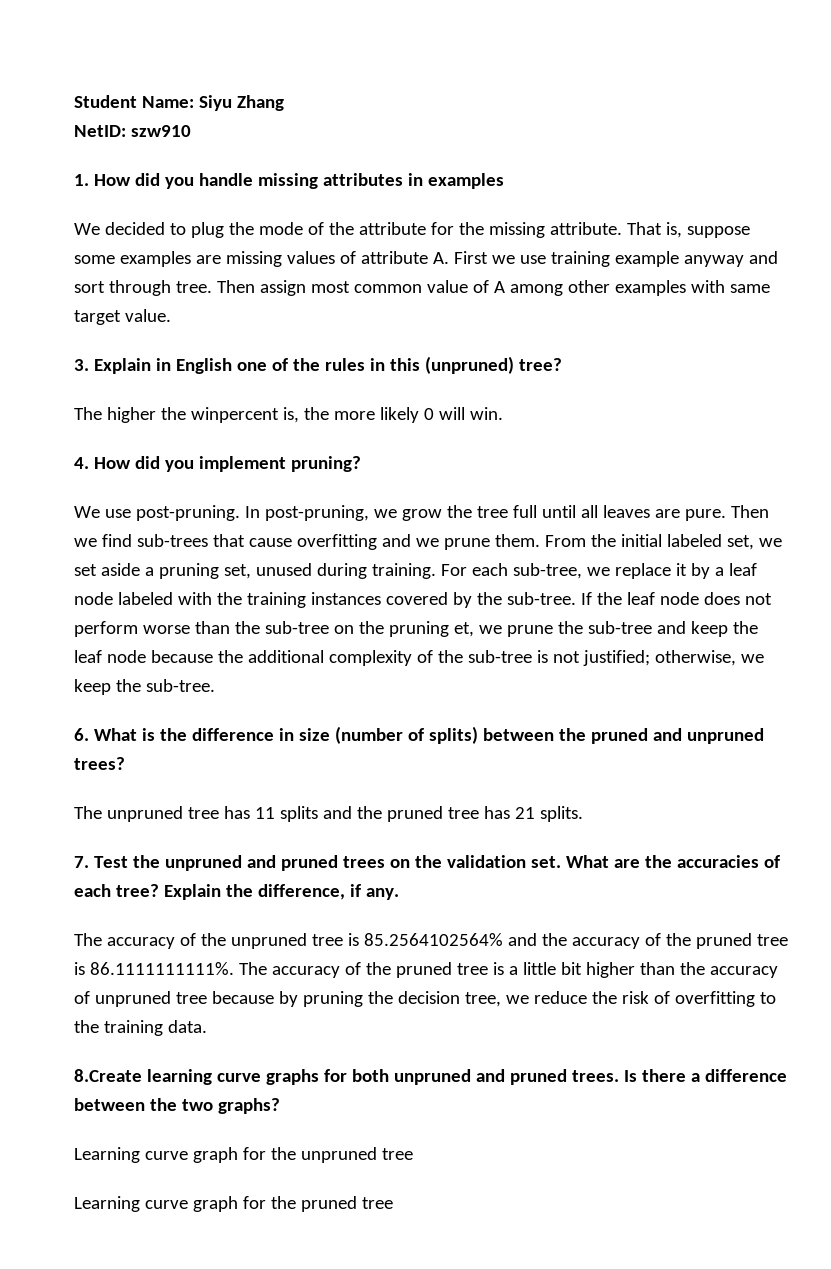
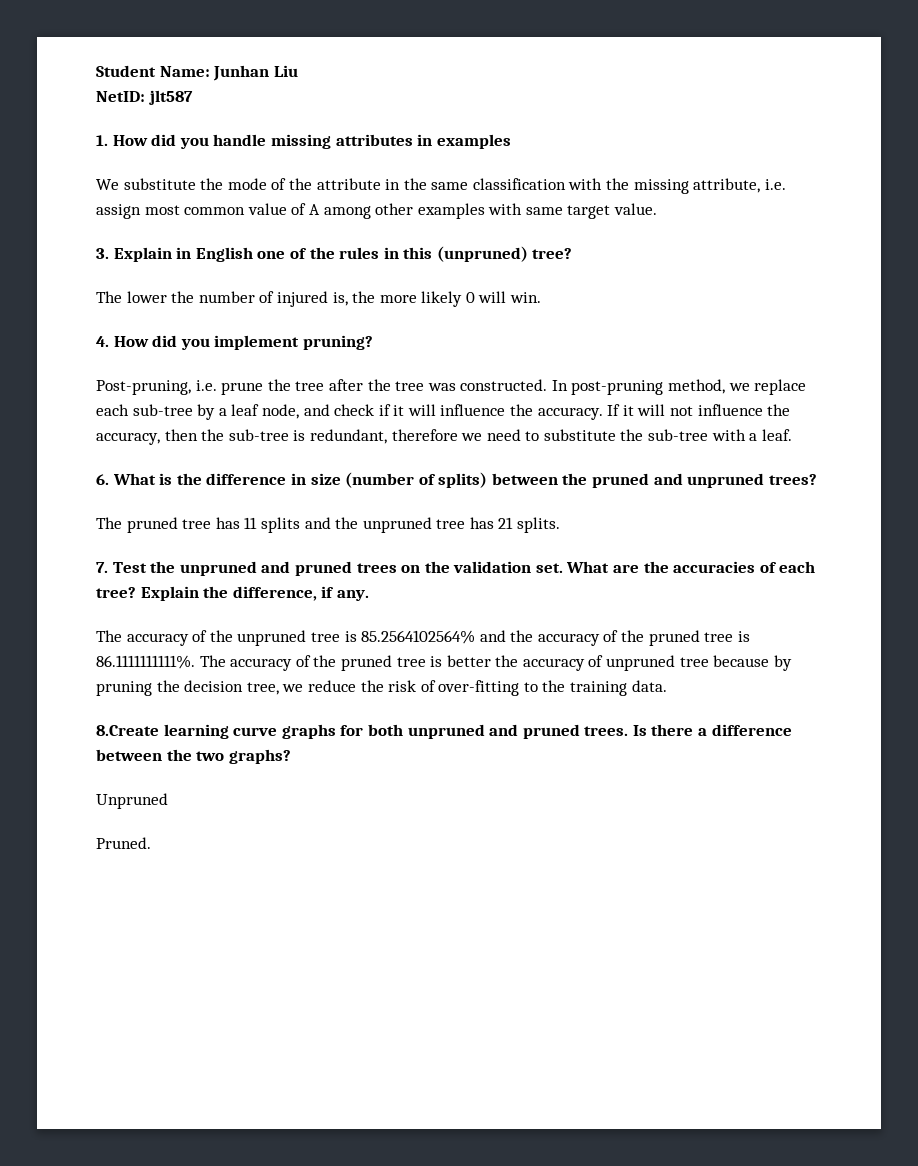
[198,95,284,111] Siyu Zhang -> [213,65,298,81] Junhan Liu
[130,125,191,137] szw910 -> [148,90,193,105] jlt587
[104,222,224,238] decided to plug -> [123,178,196,190] substitute
[430,222,750,238] [74,251,778,267] [74,280,255,296] for the missing attribute. That is, suppose some examples are missing values of attribute A. First we use training example anyway and sort through tree. Then -> [385,178,786,194] in the same classification with the missing attribute, i.e.
[106,407,279,423] higher the winpercent -> [126,291,328,307] lower the number of injured
[74,505,769,521] [74,534,782,550] [74,563,757,579] [74,592,772,608] [74,621,758,637] [74,650,764,666] [74,679,215,695] We use post-pruning. In post-pruning, we grow the tree full until all leaves are pure. Then we find sub-trees that cause overfitting and we prune them. From the initial labeled set, we set aside a pruning set, unused during training. For each sub-tree, we replace it by a leaf node labeled with the training instances covered by the sub-tree. If the leaf node does not perform worse than the sub-tree on the pruning et, we prune the sub-tree and keep the leaf node because the additional complexity of the sub-tree is not justified; otherwise, we keep the sub-tree. -> [96,379,807,395] [96,404,791,420] [96,429,792,445] Post-pruning, i.e. prune the tree after the tree was constructed. In post-pruning method, we replace each sub-tree by a leaf node, and check if it will influence the accuracy. If it will not influence the accuracy, then the sub-tree is redundant, therefore we need to substitute the sub-tree with a leaf.
[106,806,183,822] unpruned -> [126,517,178,533] pruned
[386,806,443,822] pruned -> [362,517,432,533] unpruned
[508,962,675,978] a little bit higher than -> [446,655,491,667] better
[674,991,755,1007] overfitting -> [438,680,520,696] over-fitting
[74,1147,413,1163] [74,1196,393,1212] Learning curve graph for the unpruned tree // Learning curve graph for the pruned tree -> [96,793,168,809] [96,837,151,849] Unpruned // Pruned.

